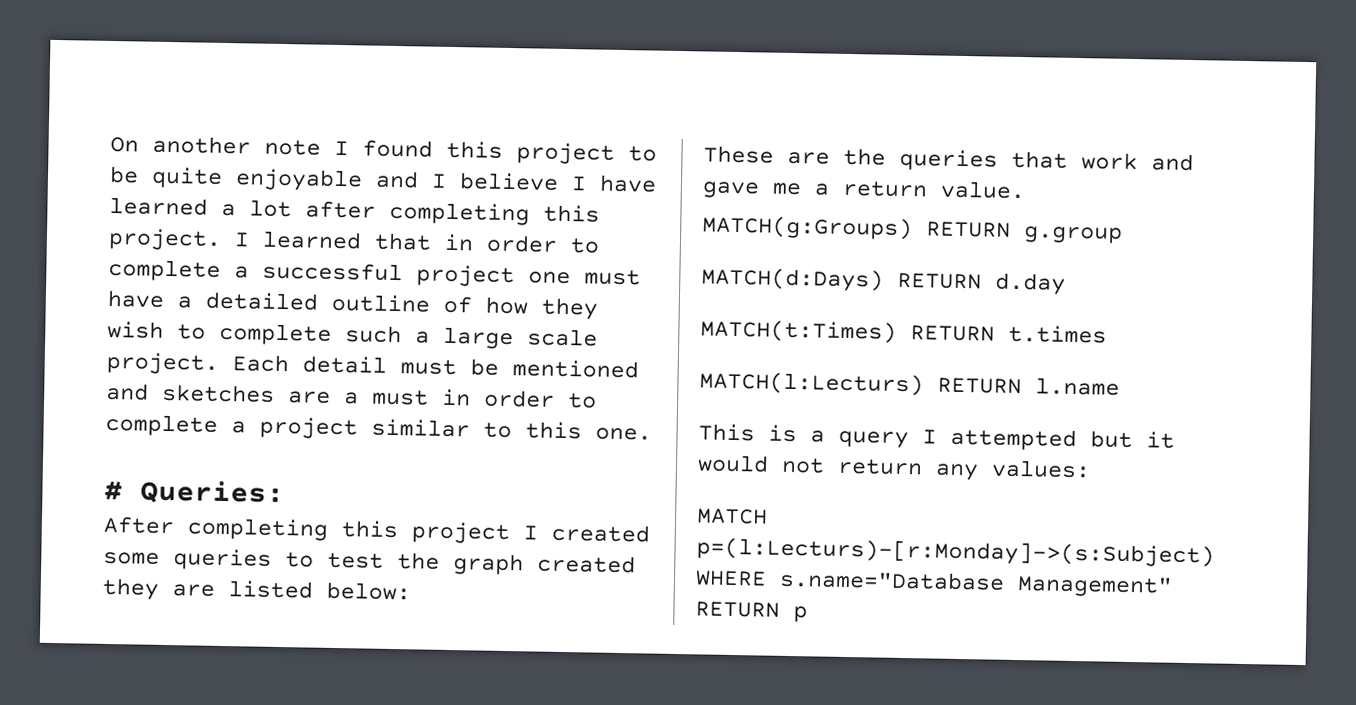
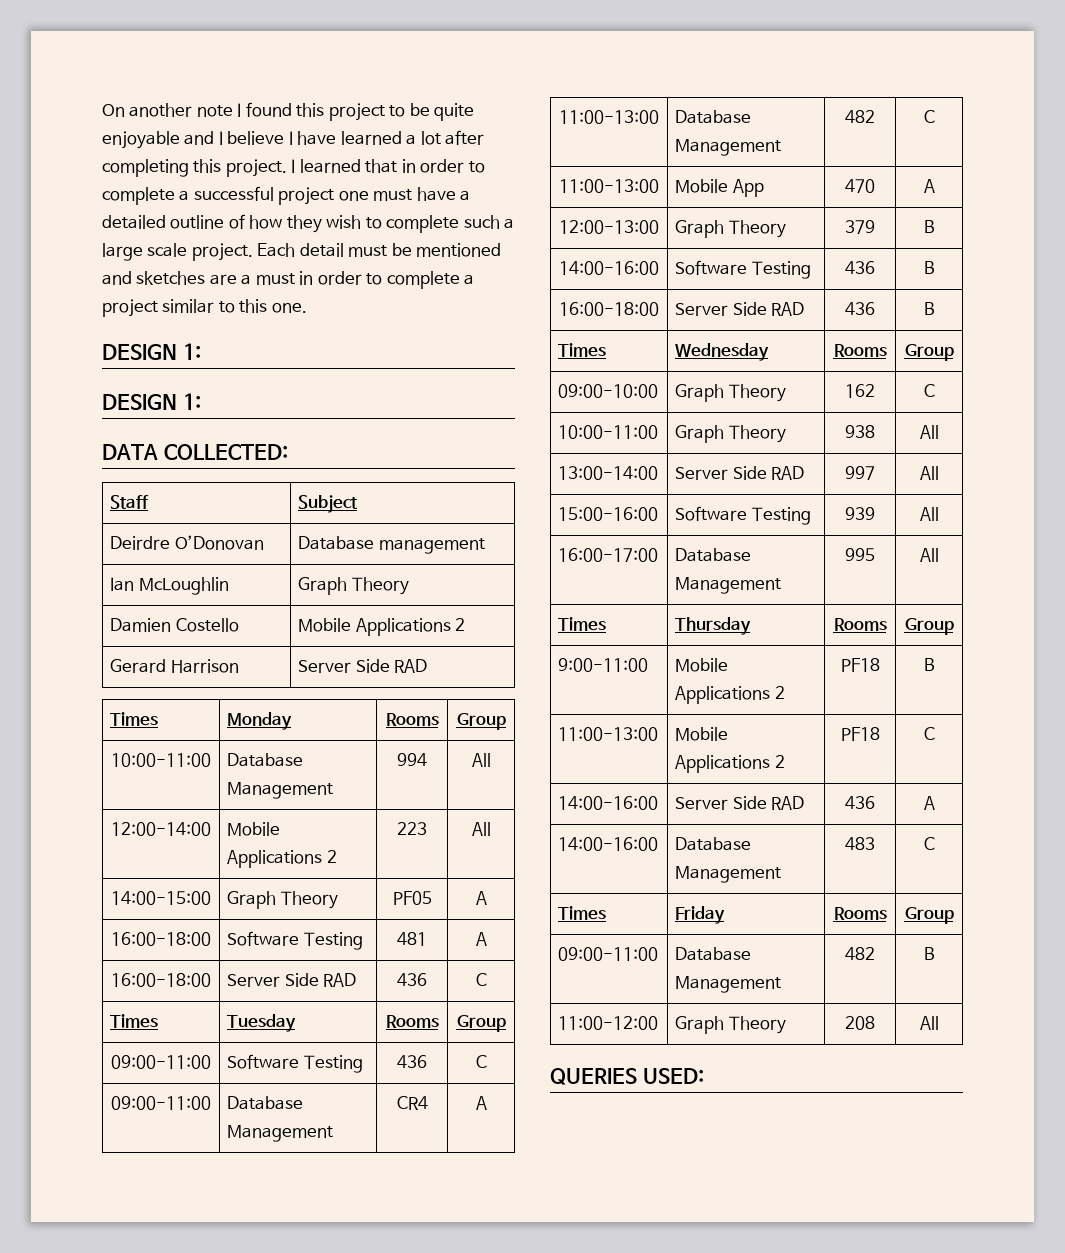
[104,479,285,506] [103,515,650,545] [103,548,636,576] [102,577,411,601] [703,145,1194,172] [702,180,1026,200] [702,215,1123,244] [701,267,1066,295] [700,319,1107,344] [699,371,1120,397] [698,423,1175,452] [697,454,1091,481] [696,508,768,525] [696,537,1215,568] [695,569,1173,598] [695,601,808,623] # Queries: // After completing this project I created some queries to test the graph created they are listed below: // These are the queries that work and gave me a return value. // MATCH(g:Groups) RETURN g.group // MATCH(d:Days) RETURN d.day // MATCH(t:Times) RETURN t.times // MATCH(l:Lecturs) RETURN l.name // This is a query I attempted but it would not return any values: // MATCH p=(l:Lecturs)-[r:Monday]->(s:Subject) WHERE s.name="Database Management" RETURN p -> [102,343,201,360] [102,393,201,410] [102,444,288,460] [110,495,150,509] [298,495,359,513] [110,535,264,550] [298,536,485,554] [110,577,229,595] [298,577,409,595] [110,618,239,632] [298,618,466,636] [110,659,239,673] [298,659,428,673] [110,712,159,726] [227,712,293,730] [385,713,439,726] [456,713,506,730] [111,753,211,767] [227,753,304,767] [227,782,334,799] [397,753,427,766] [471,753,491,767] [111,822,211,836] [227,822,281,836] [227,850,337,868] [397,822,427,835] [471,822,491,836] [111,891,211,905] [227,891,338,909] [392,891,432,905] [475,891,487,905] [111,932,211,946] [227,931,363,950] [397,932,427,946] [475,932,487,946] [111,973,211,987] [227,973,357,987] [397,973,427,986] [475,973,487,986] [110,1014,159,1028] [227,1014,297,1032] [385,1015,439,1028] [456,1015,506,1032] [111,1055,211,1069] [227,1054,363,1073] [397,1055,427,1068] [475,1055,487,1068] [111,1096,211,1110] [227,1096,304,1110] [227,1125,334,1142] [396,1096,428,1110] [475,1096,487,1110] [559,110,659,124] [675,110,752,124] [675,139,782,156] [845,110,875,123] [923,110,935,123] [559,179,659,193] [675,179,764,197] [845,179,875,193] [923,179,935,193] [559,220,659,234] [675,220,786,238] [845,220,875,234] [923,220,935,233] [559,261,659,275] [675,260,811,279] [845,261,875,274] [923,261,935,274] [559,302,659,316] [675,302,805,316] [845,302,875,315] [923,302,935,315] [558,343,607,357] [675,343,770,361] [833,344,887,357] [904,344,954,361] [558,384,659,398] [675,384,786,402] [845,384,875,398] [923,384,935,397] [558,425,659,439] [675,425,786,443] [845,425,875,438] [919,425,939,439] [558,466,659,480] [675,466,805,480] [845,466,875,480] [919,466,939,480] [558,507,659,521] [675,506,811,525] [845,507,875,520] [919,507,939,521] [558,548,659,562] [675,548,752,562] [675,577,782,594] [845,548,875,561] [919,548,939,562] [558,617,607,631] [675,617,752,635] [833,618,887,631] [904,618,954,635] [558,658,649,672] [675,658,729,672] [675,686,785,704] [840,658,880,672] [923,658,935,671] [558,727,659,741] [675,727,729,741] [675,755,785,773] [840,727,880,741] [923,727,935,740] [558,796,659,810] [675,796,805,810] [845,796,875,809] [923,796,935,810] [558,837,659,851] [675,837,752,851] [675,866,782,883] [845,837,875,850] [923,837,935,850] [558,906,607,920] [675,906,726,924] [833,907,887,920] [904,907,954,924] [558,947,659,961] [675,947,752,961] [675,976,782,993] [845,947,875,960] [923,947,935,960] [558,1016,659,1030] [675,1016,786,1034] [845,1016,875,1030] [919,1016,939,1030] [550,1068,704,1085] DESIGN 1: // DESIGN 1: // DATA COLLECTED: // Staff | Subject // Deirdre O’Donovan | Database management // Ian McLoughlin | Graph Theory // Damien Costello | Mobile Applications 2 // Gerard Harrison | Server Side RAD // Times | Monday | Rooms | Group // 10:00-11:00 | Database Management | 994 | All // 12:00-14:00 | Mobile Applications 2 | 223 | All // 14:00-15:00 | Graph Theory | PF05 | A // 16:00-18:00 | Software Testing | 481 | A // 16:00-18:00 | Server Side RAD | 436 | C // Times | Tuesday | Rooms | Group // 09:00-11:00 | Software Testing | 436 | C // 09:00-11:00 | Database Management | CR4 | A // 11:00-13:00 | Database Management | 482 | C // 11:00-13:00 | Mobile App | 470 | A // 12:00-13:00 | Graph Theory | 379 | B // 14:00-16:00 | Software Testing | 436 | B // 16:00-18:00 | Server Side RAD | 436 | B // Times | Wednesday | Rooms | Group // 09:00-10:00 | Graph Theory | 162 | C // 10:00-11:00 | Graph Theory | 938 | All // 13:00-14:00 | Server Side RAD | 997 | All // 15:00-16:00 | Software Testing | 939 | All // 16:00-17:00 | Database Management | 995 | All // Times | Thursday | Rooms | Group // 9:00-11:00 | Mobile Applications 2 | PF18 | B // 11:00-13:00 | Mobile Applications 2 | PF18 | C // 14:00-16:00 | Server Side RAD | 436 | A // 14:00-16:00 | Database Management | 483 | C // Times | Friday | Rooms | Group // 09:00-11:00 | Database Management | 482 | B // 11:00-12:00 | Graph Theory | 208 | All // QUERIES USED:

